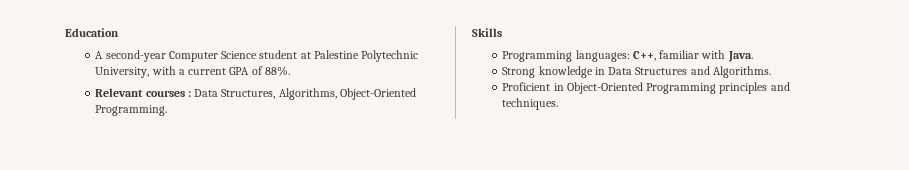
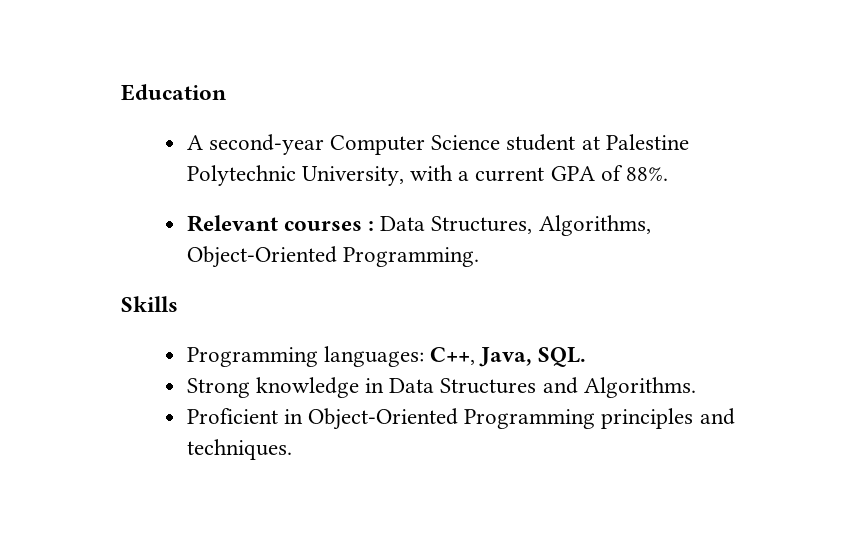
[659,50,753,62] familiar with Java. -> [479,347,587,367] Java, SQL.

